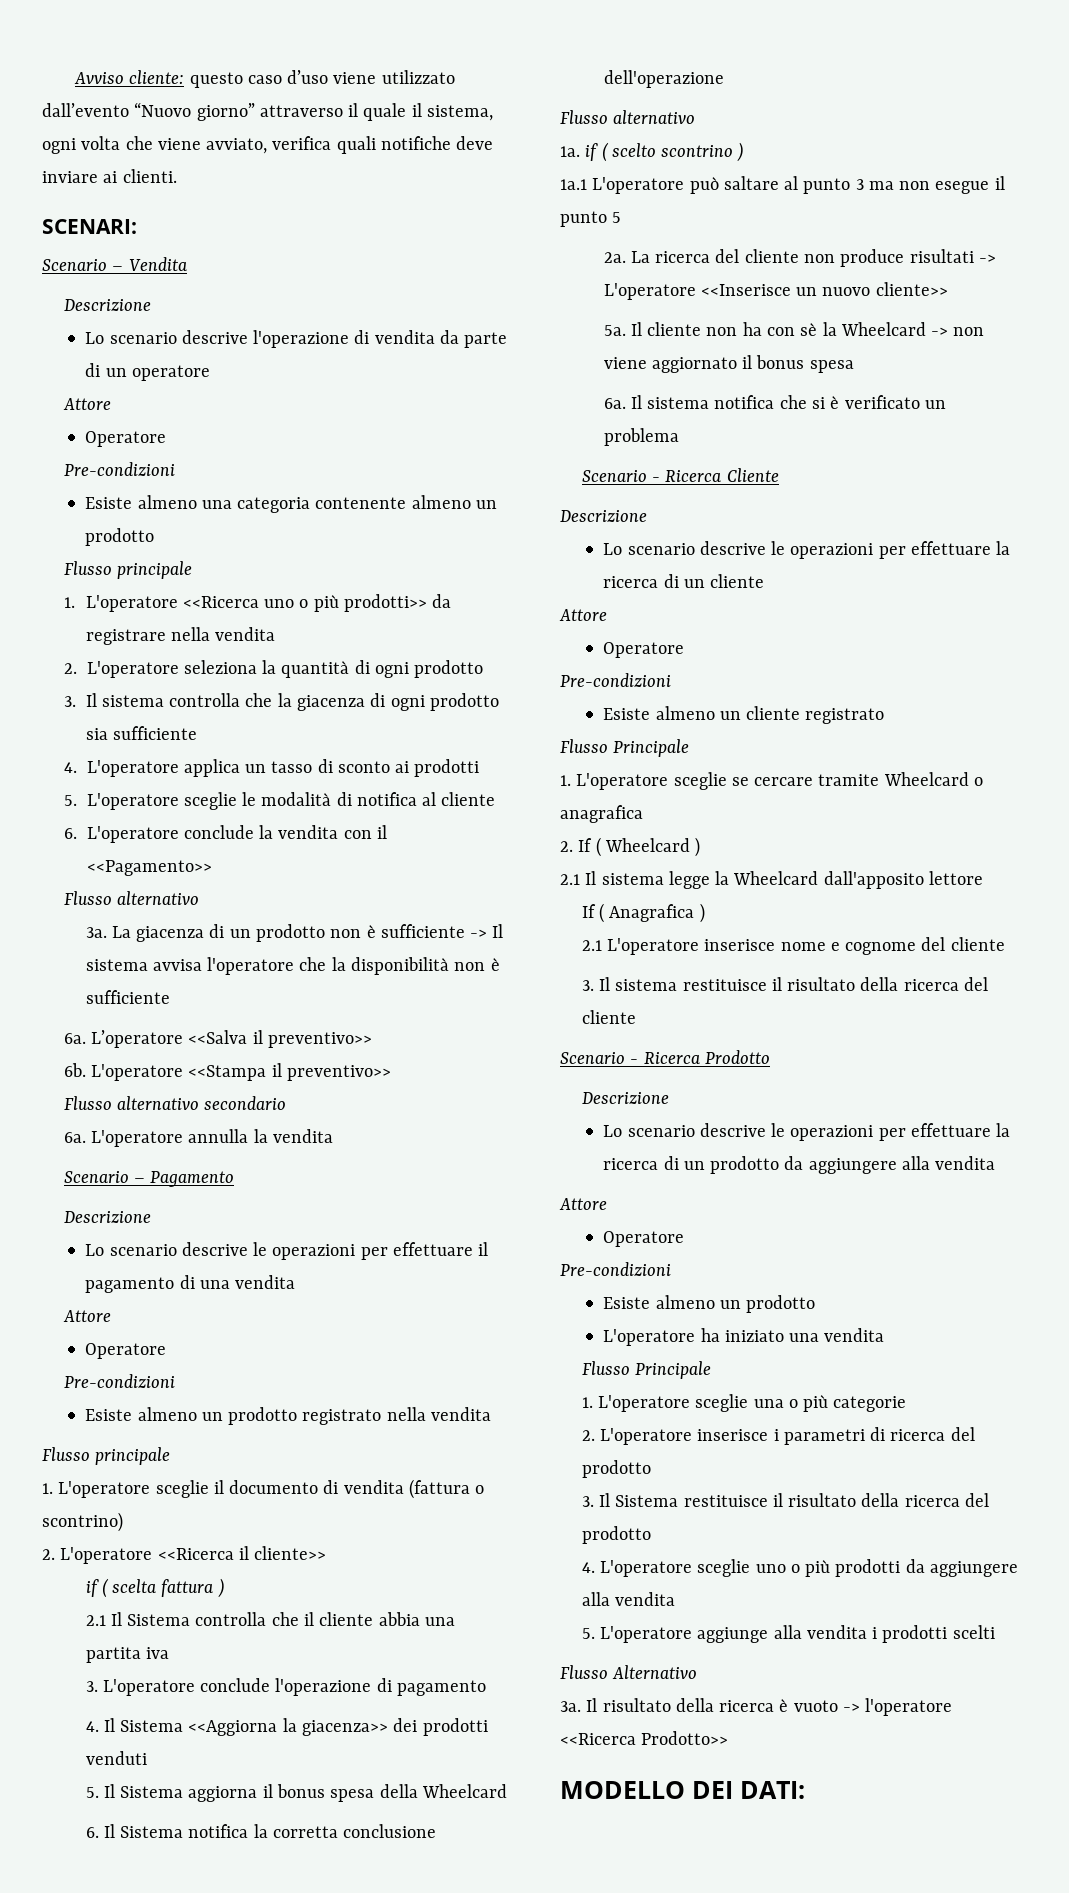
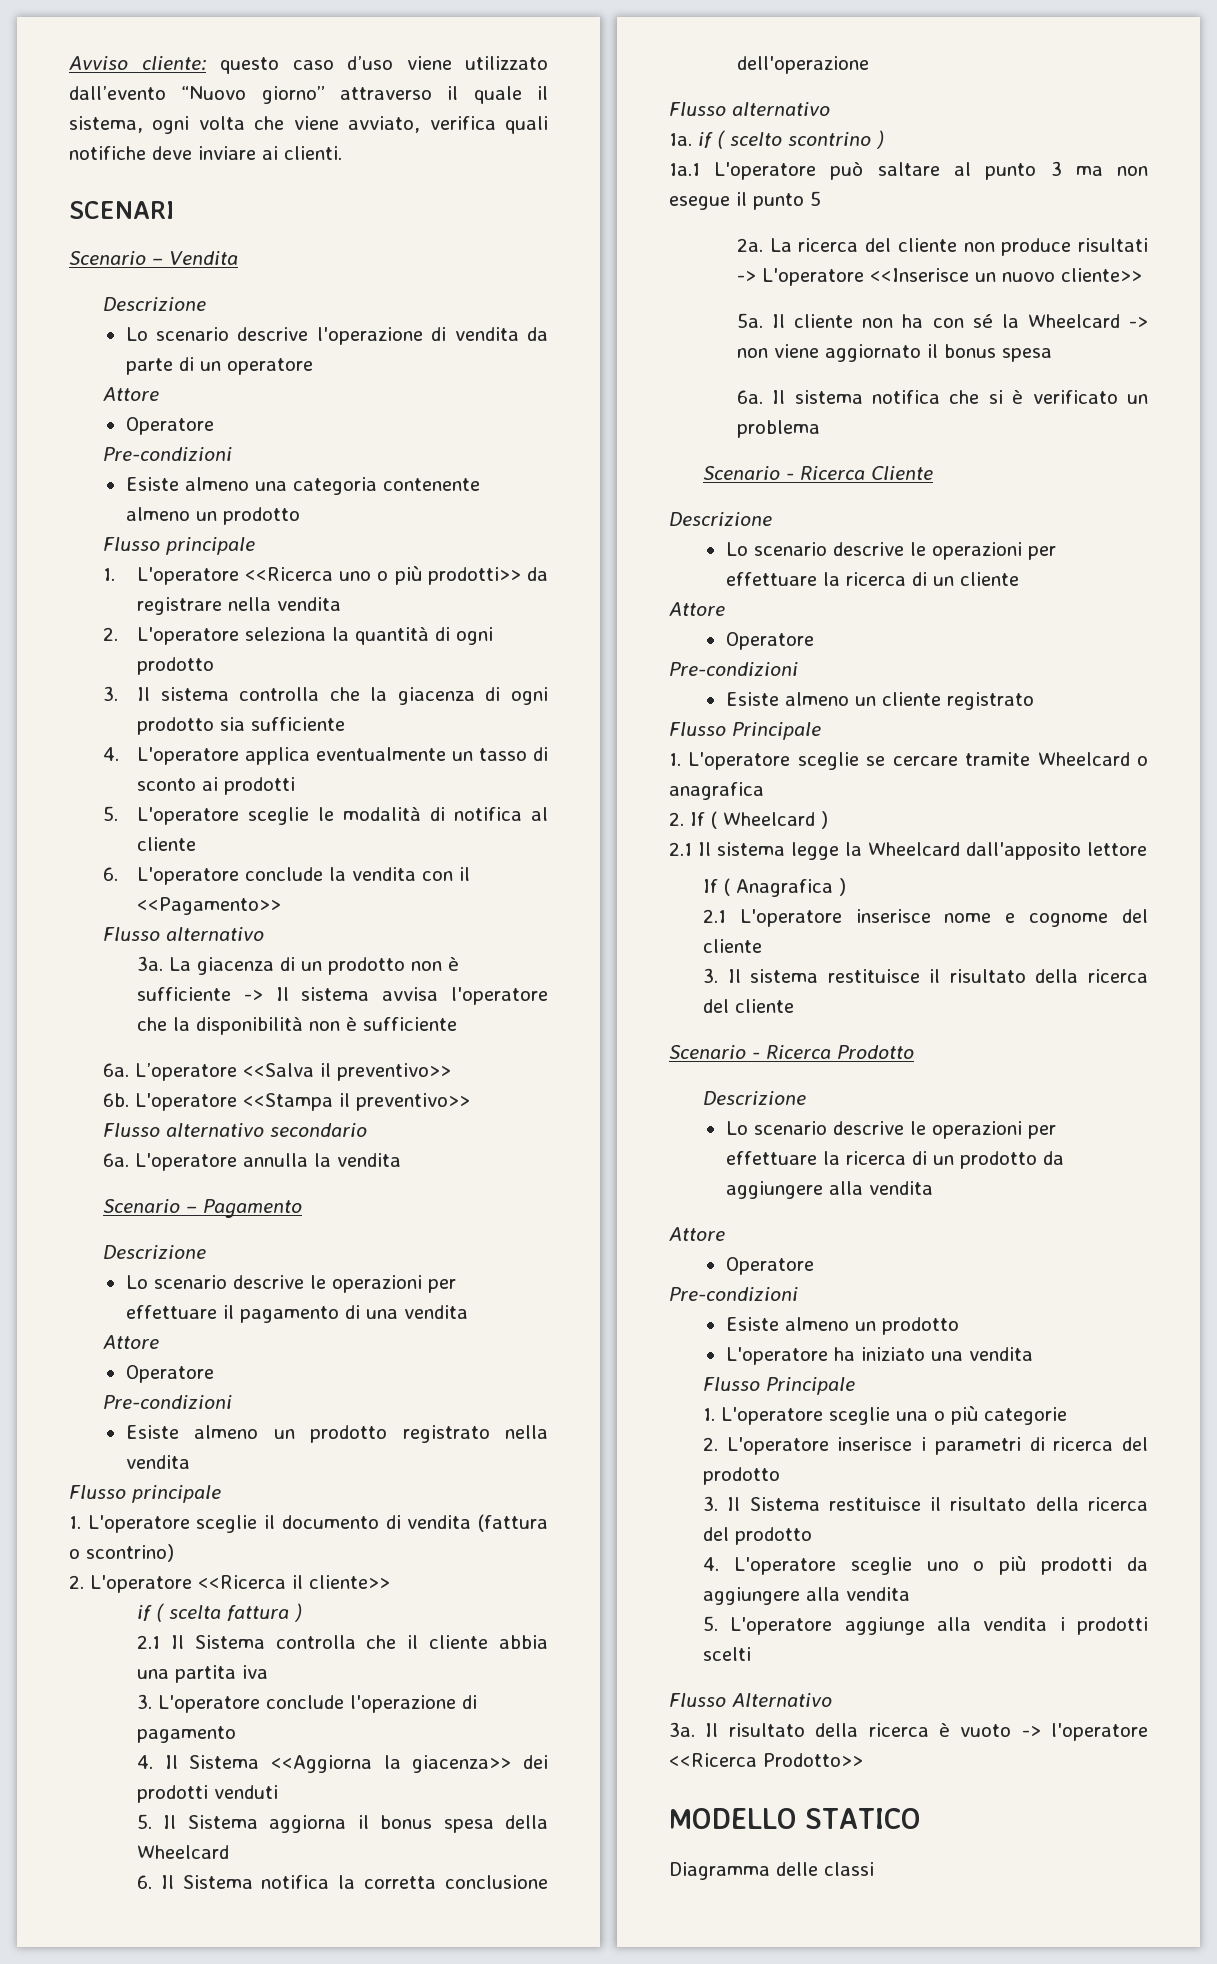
[42,219,137,234] SCENARI: -> [69,201,174,219] SCENARI
(240, 768) none -> [315,747,446,761] eventualmente
[800,323,818,336] sè -> [972,314,993,328] sé
[692,1781,805,1799] DEI DATI: -> [805,1808,921,1829] [669,1862,874,1880] STATICO // Diagramma delle classi

